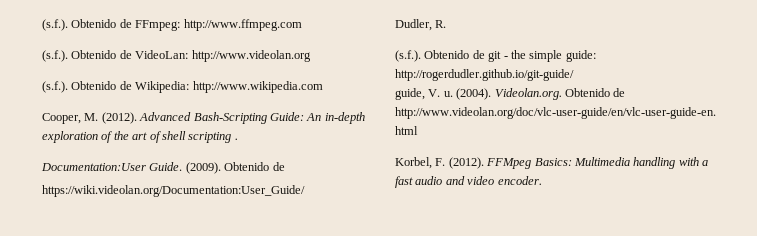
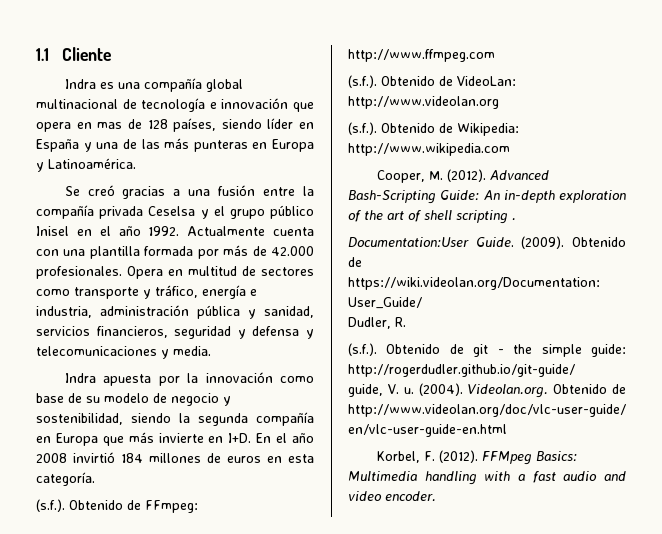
(42, 25) none -> [36,47,112,61] [64,78,243,92] [36,98,314,112] [36,118,314,132] [36,138,314,152] [36,158,136,172] [64,185,315,199] [36,205,314,219] [36,226,314,236] [36,245,314,259] [36,266,314,279] [36,285,257,299] [36,305,314,319] [36,326,314,339] [36,346,211,359] [64,372,314,386] [36,393,231,406] [36,412,314,426] [36,432,314,446] [36,452,314,463] [36,472,95,486] 1.1 Cliente // Indra es una compañía global multinacional de tecnología e innovación que opera en mas de 128 países, siendo líder en España y una de las más punteras en Europa y Latinoamérica. // Se creó gracias a una fusión entre la compañía privada Ceselsa y el grupo público Inisel en el año 1992. Actualmente cuenta con una plantilla formada por más de 42.000 profesionales. Opera en multitud de sectores como transporte y tráfico, energía e industria, administración pública y sanidad, servicios financieros, seguridad y defensa y telecomunicaciones y media. // Indra apuesta por la innovación como base de su modelo de negocio y sostenibilidad, siendo la segunda compañía en Europa que más invierte en I+D. En el año 2008 invirtió 184 millones de euros en esta categoría. //

